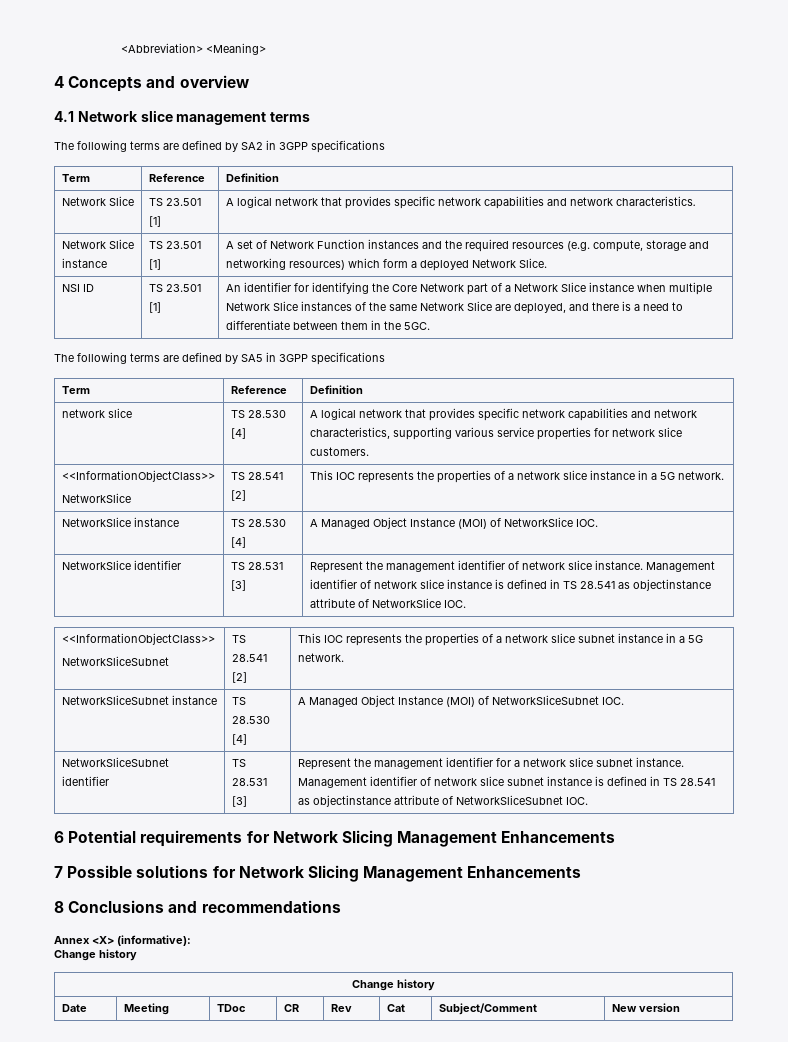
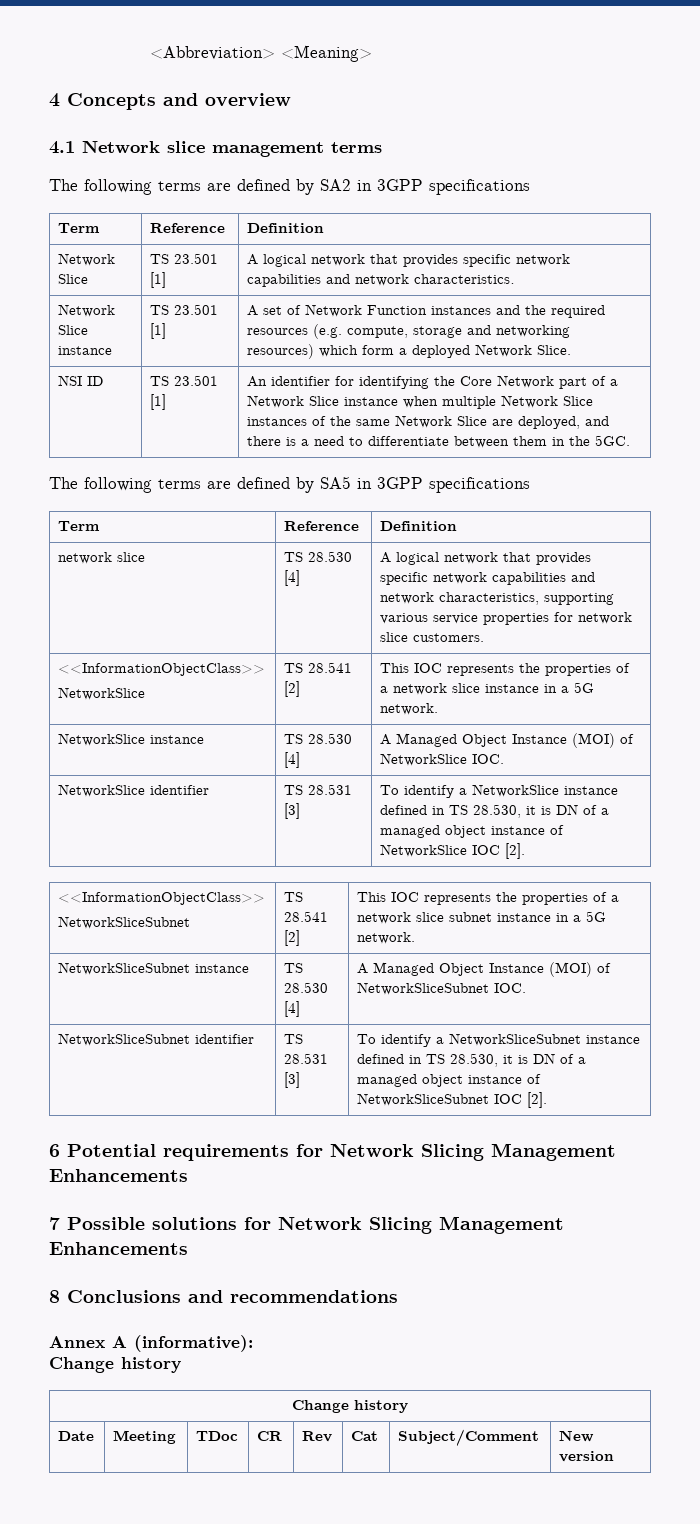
[309,560,715,573] [309,579,711,591] [309,598,466,608] Represent the management identifier of network slice instance. Management identifier of network slice instance is defined in TS 28.541 as objectinstance attribute of NetworkSlice IOC. -> [380,784,619,798] [380,804,610,818] [380,825,565,838] [380,843,526,859] To identify a NetworkSlice instance defined in TS 28.530, it is DN of a managed object instance of NetworkSlice IOC [2].
[297,757,684,770] [297,776,715,788] [297,795,588,807] Represent the management identifier for a network slice subnet instance. Management identifier of network slice subnet instance is defined in TS 28.541 as objectinstance attribute of NetworkSliceSubnet IOC. -> [357,1033,641,1047] [357,1053,587,1067] [357,1074,542,1087] [357,1092,548,1108] To identify a NetworkSliceSubnet instance defined in TS 28.530, it is DN of a managed object instance of NetworkSliceSubnet IOC [2].
[92,936,114,944] <X> -> [112,1336,127,1348] A

